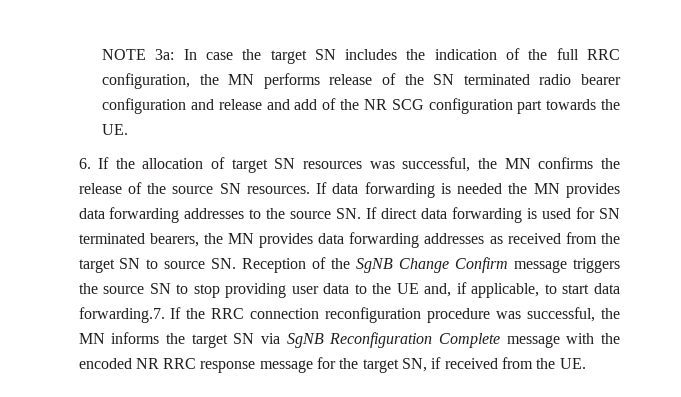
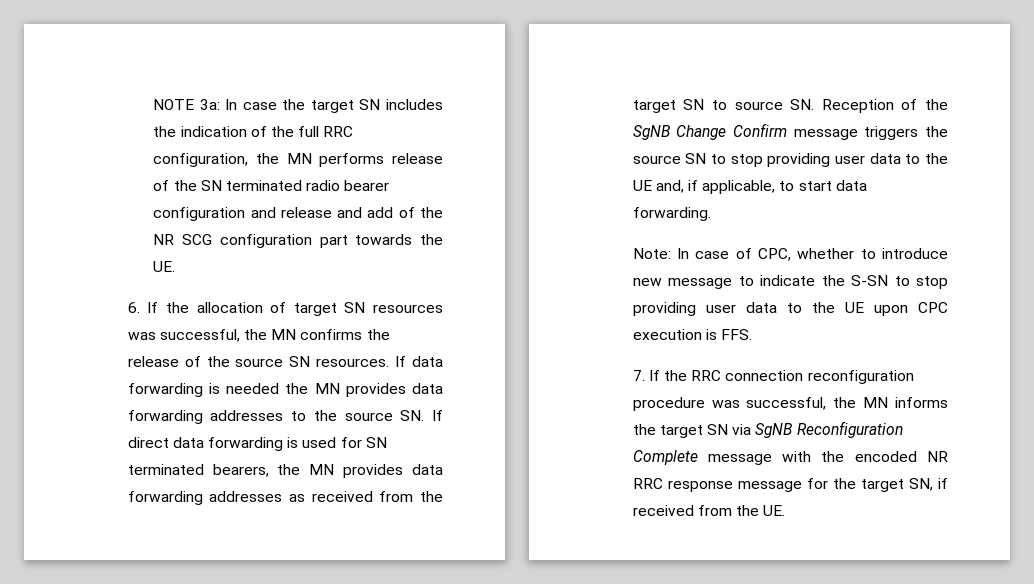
[78,307,165,323] forwarding.7. -> [632,207,711,221] [632,248,948,261] [632,275,948,289] [632,302,948,316] [632,329,753,340] [632,370,645,381] forwarding. // Note: In case of CPC, whether to introduce new message to indicate the S-SN to stop providing user data to the UE upon CPC execution is FFS. // 7.

